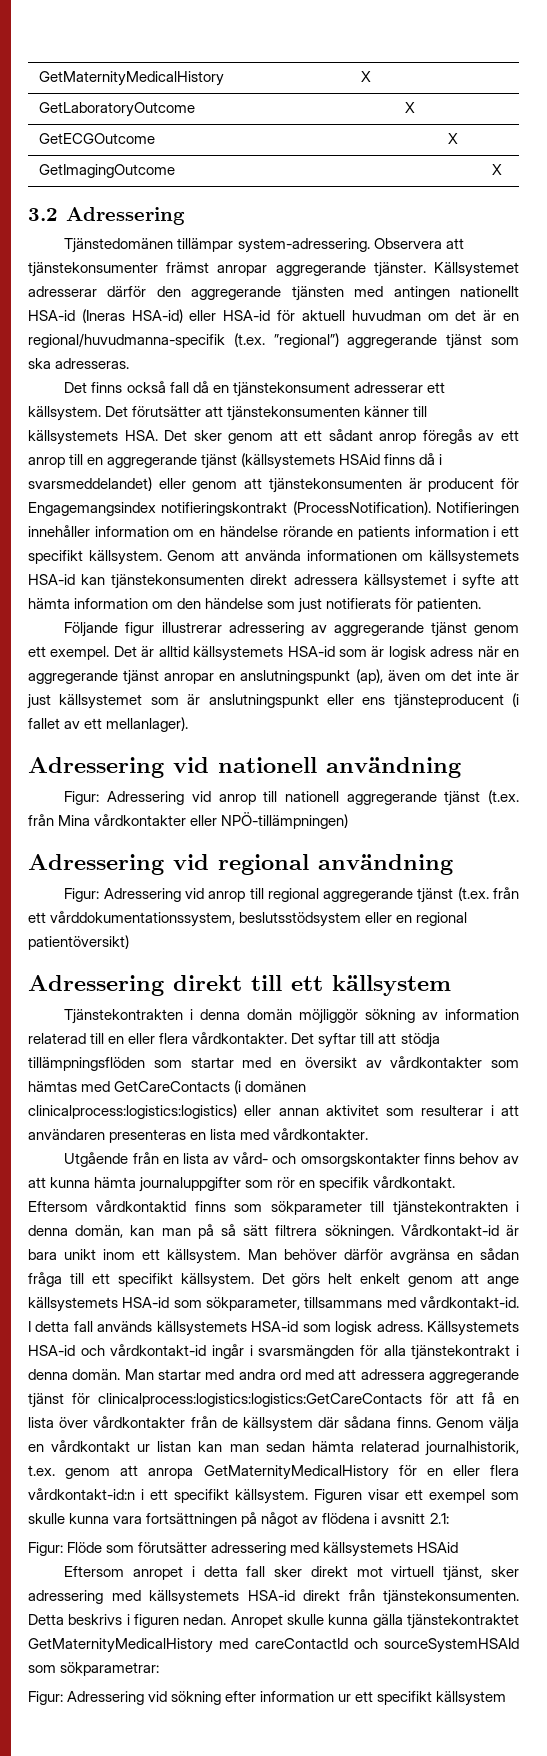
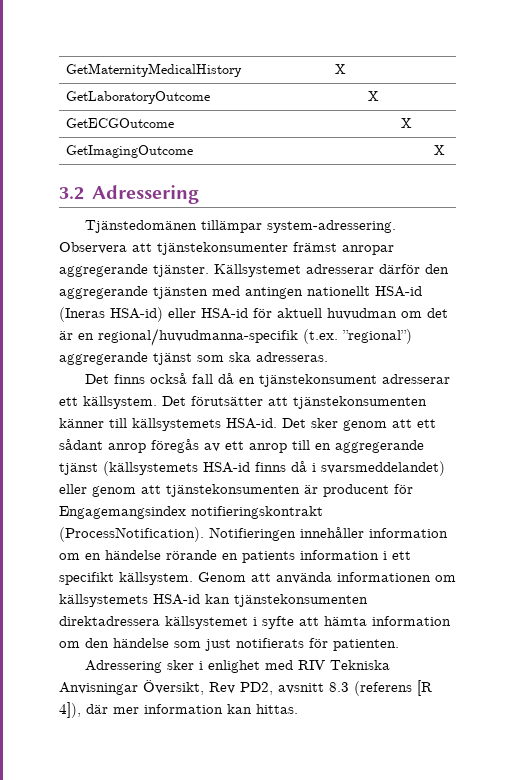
[124,430,158,441] HSA. -> [226,418,277,429] HSA-id.
[339,454,381,465] HSAid -> [203,462,250,473] HSA-id
[250,574,358,585] direkt adressera -> [59,616,160,626] direktadressera
[64,622,519,637] [28,646,520,661] [28,669,520,685] [27,693,519,709] [28,717,189,732] [28,757,461,778] [64,790,520,806] [28,812,349,829] [28,854,453,875] [64,887,519,903] [28,911,468,927] [28,935,129,950] [28,975,451,996] [64,1009,520,1024] [28,1032,440,1048] [28,1056,519,1071] [28,1080,307,1094] [28,1104,519,1119] [28,1128,369,1143] [64,1152,520,1167] [28,1176,456,1192] [28,1200,520,1216] [28,1224,519,1239] [28,1248,519,1264] [28,1272,520,1288] [28,1296,519,1312] [28,1321,519,1336] [28,1344,519,1360] [28,1369,520,1383] [28,1392,519,1408] [28,1416,519,1432] [28,1440,519,1456] [28,1465,519,1480] [28,1488,519,1504] [28,1512,449,1527] [28,1542,459,1557] [64,1566,519,1581] [28,1589,519,1605] [28,1614,519,1629] [28,1638,519,1653] [28,1662,160,1676] [28,1691,507,1706] Följande figur illustrerar adressering av aggregerande tjänst genom ett exempel. Det är alltid källsystemets HSA-id som är logisk adress när en aggregerande tjänst anropar en anslutningspunkt (ap), även om det inte är just källsystemet som är anslutningspunkt eller ens tjänsteproducent (i fallet av ett mellanlager). // Adressering vid nationell användning // Figur: Adressering vid anrop till nationell aggregerande tjänst (t.ex. från Mina vårdkontakter eller NPÖ-tillämpningen) // Adressering vid regional användning // Figur: Adressering vid anrop till regional aggregerande tjänst (t.ex. från ett vårddokumentationssystem, beslutsstödsystem eller en regional patientöversikt) // Adressering direkt till ett källsystem // Tjänstekontrakten i denna domän möjliggör sökning av information relaterad till en eller flera vårdkontakter. Det syftar till att stödja tillämpningsflöden som startar med en översikt av vårdkontakter som hämtas med GetCareContacts (i domänen clinicalprocess:logistics:logistics) eller annan aktivitet som resulterar i att användaren presenteras en lista med vårdkontakter. // Utgående från en lista av vård- och omsorgskontakter finns behov av att kunna hämta journaluppgifter som rör en specifik vårdkontakt. Eftersom vårdkontaktid finns som sökparameter till tjänstekontrakten i denna domän, kan man på så sätt filtrera sökningen. Vårdkontakt-id är bara unikt inom ett källsystem. Man behöver därför avgränsa en sådan fråga till ett specifikt källsystem. Det görs helt enkelt genom att ange källsystemets HSA-id som sökparameter, tillsammans med vårdkontakt-id. I detta fall används källsystemets HSA-id som logisk adress. Källsystemets HSA-id och vårdkontakt-id ingår i svarsmängden för alla tjänstekontrakt i denna domän. Man startar med andra ord med att adressera aggregerande tjänst för clinicalprocess:logistics:logistics:GetCareContacts för att få en lista över vårdkontakter från de källsystem där sådana finns. Genom välja en vårdkontakt ur listan kan man sedan hämta relaterad journalhistorik, t.ex. genom att anropa GetMaternityMedicalHistory för en eller flera vårdkontakt-id:n i ett specifikt källsystem. Figuren visar ett exempel som skulle kunna vara fortsättningen på något av flödena i avsnitt 2.1: // Figur: Flöde som förutsätter adressering med källsystemets HSAid // Eftersom anropet i detta fall sker direkt mot virtuell tjänst, sker adressering med källsystemets HSA-id direkt från tjänstekonsumenten. Detta beskrivs i figuren nedan. Anropet skulle kunna gälla tjänstekontraktet GetMaternityMedicalHistory med careContactId och sourceSystemHSAId som sökparametrar: // Figur: Adressering vid sökning efter information ur ett specifikt källsystem -> [85,660,391,673] [59,680,432,696] [59,702,298,718] Adressering sker i enlighet med RIV Tekniska Anvisningar Översikt, Rev PD2, avsnitt 8.3 (referens [R 4]), där mer information kan hittas.

